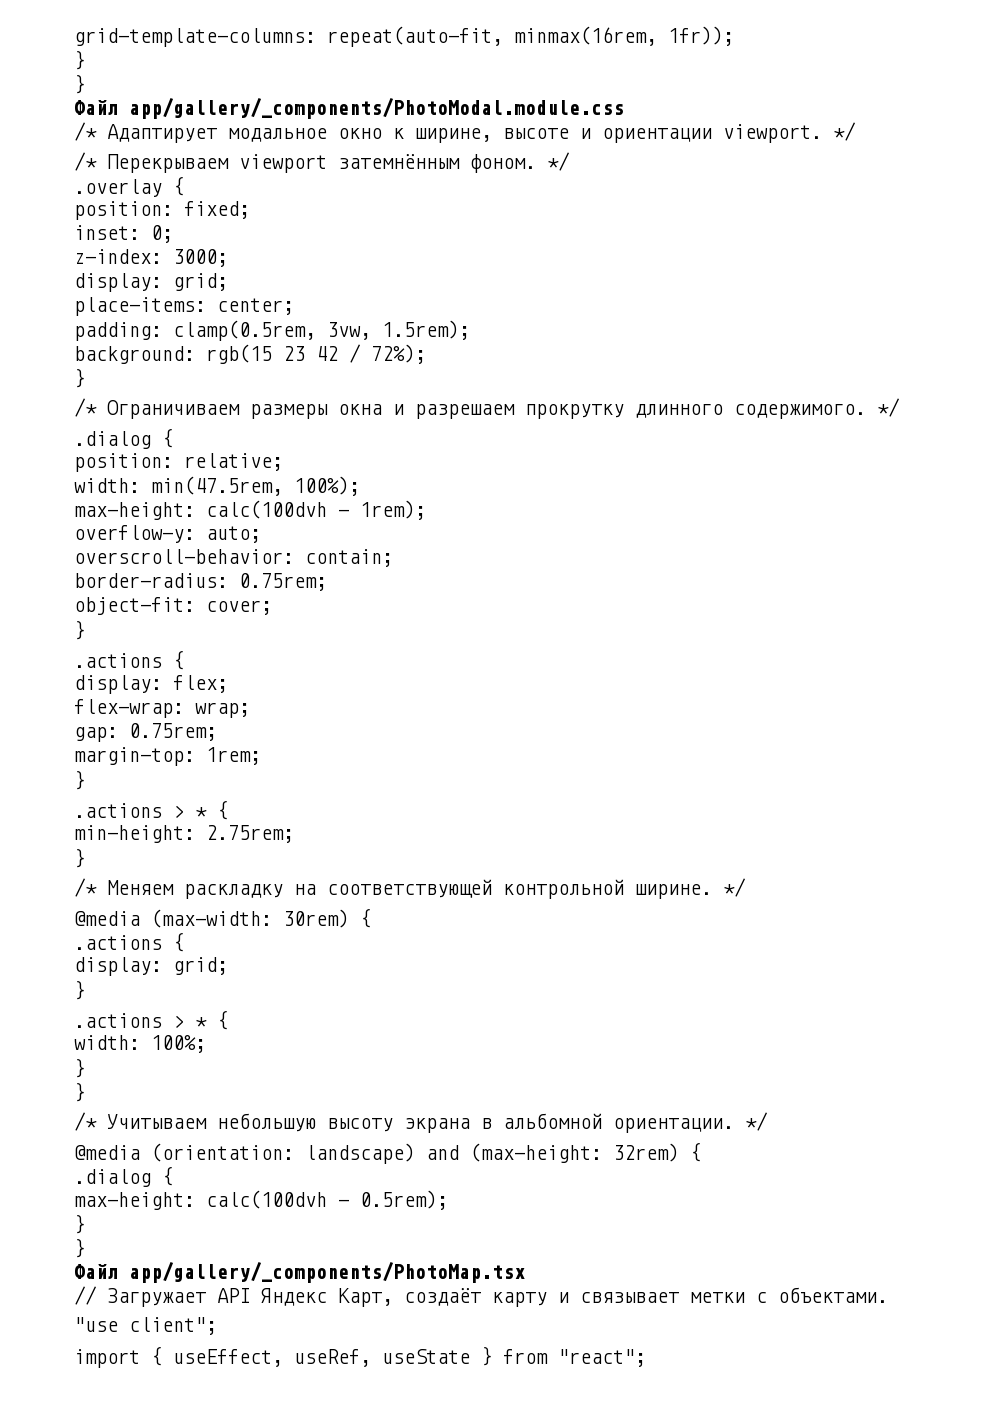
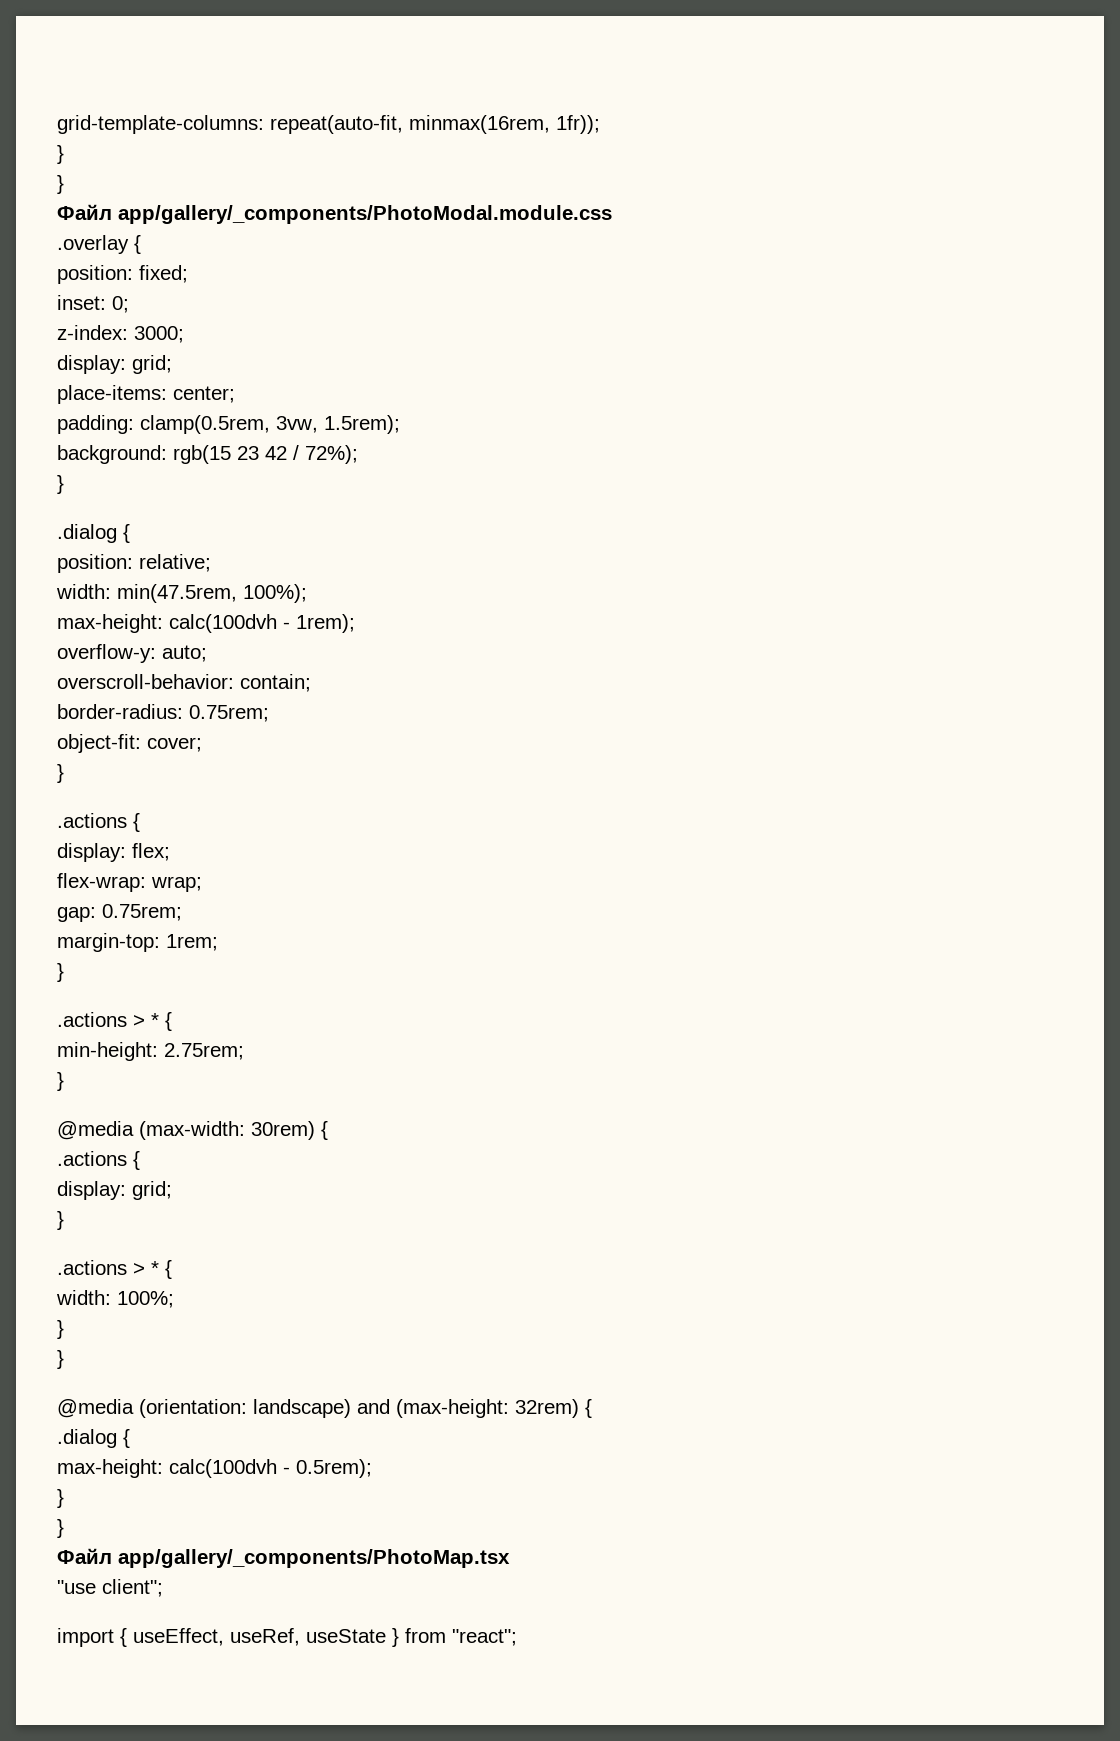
[74,122,856,143] [74,152,570,173] // /* Адаптирует модальное окно к ширине, высоте и ориентации viewport. */ // /* Перекрываем viewport затемнённым фоном. */ -> (612, 214) none
[74,398,900,419] // /* Ограничиваем размеры окна и разрешаем прокрутку длинного содержимого. */ -> (64, 484) none
[74,878,746,899] // /* Меняем раскладку на соответствующей контрольной ширине. */ -> (64, 1081) none
[74,1112,768,1133] // /* Учитываем небольшую высоту экрана в альбомной ориентации. */ -> (64, 1359) none
[74,1286,888,1307] // // Загружает API Яндекс Карт, создаёт карту и связывает метки с объектами. -> (510, 1558) none

